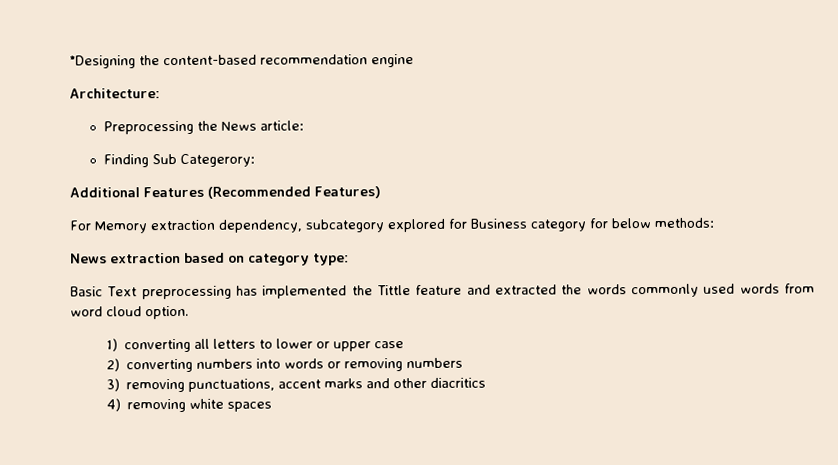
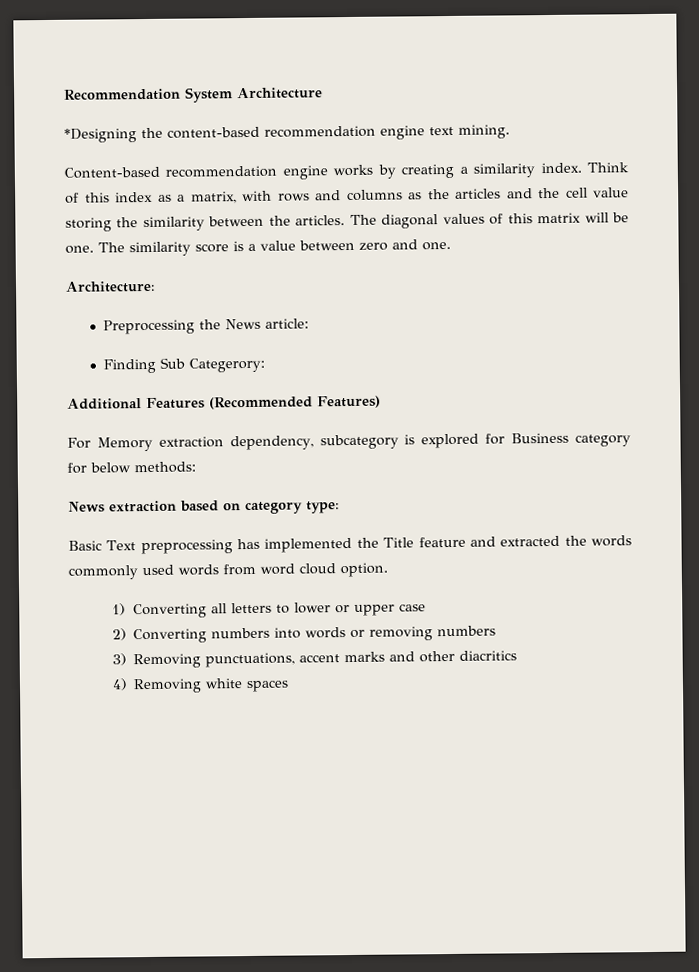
(69, 62) none -> [64,87,323,103] Recommendation System Architecture //
(414, 61) none -> [429,124,510,139] [64,162,630,180] [65,187,629,204] [65,212,629,232] [65,239,451,257] text mining. // Content-based recommendation engine works by creating a similarity index. Think of this index as a matrix, with rows and columns as the articles and the cell value storing the similarity between the articles. The diagonal values of this matrix will be one. The similarity score is a value between zero and one.
(384, 226) none -> [404,434,416,445] is
[376,285,411,296] Tittle -> [383,537,415,548] Title
[124,338,192,353] converting -> [133,603,208,619] Converting
[126,358,194,373] converting -> [133,628,208,644] Converting
[126,378,186,393] removing -> [133,653,202,669] Removing
[127,398,187,413] removing -> [133,678,203,694] Removing

